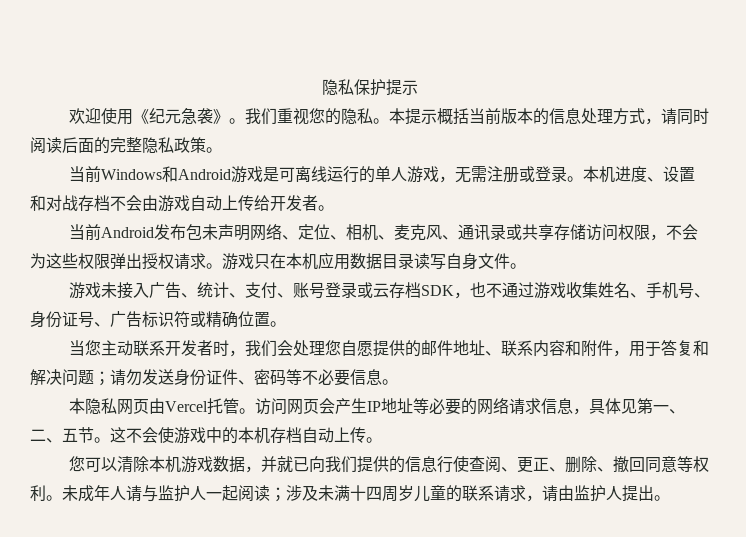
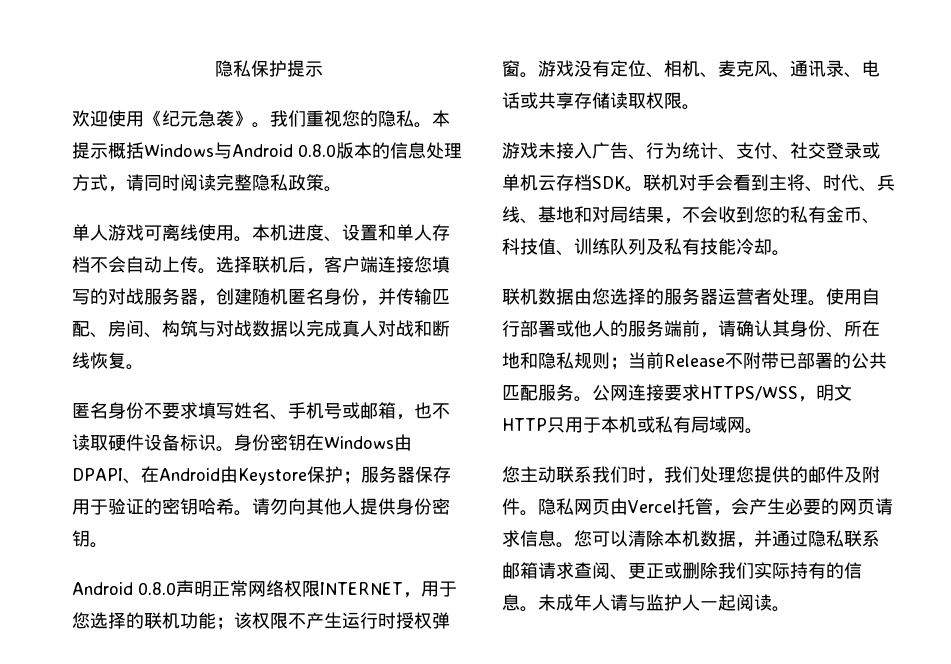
[468,108,501,125] 当前 -> [144,142,336,159] Windows与Android 0.8.0
[62,137,110,154] 后面的 -> (216, 182) none
[68,166,567,183] 当前Windows和Android游戏是可离线运行的单人游戏，无需注册或登录 -> [72,224,234,241] 单人游戏可离线使用
[46,195,78,212] 对战 -> [396,224,432,241] 单人
[142,195,334,212] [68,223,298,241] 由游戏自动上传给开发者。 // 当前Android发布包未声明网络、 -> [126,256,450,274] [72,288,450,306] [72,320,450,338] [72,352,144,370] [72,402,450,420] [72,434,412,452] [72,466,451,485] [72,498,450,516] [72,530,108,548] [72,580,457,598] [72,612,450,630] [502,60,610,78] 自动上传。选择联机后，客户端连接您填写的对战服务器，创建随机匿名身份，并传输匹配、房间、构筑与对战数据以完成真人对战和断线恢复。 // 匿名身份不要求填写姓名、手机号或邮箱，也不读取硬件设备标识。身份密钥在Windows由DPAPI、在Android由Keystore保护；服务器保存用于验证的密钥哈希。请勿向其他人提供身份密钥。 // Android 0.8.0声明正常网络权限INTERNET，用于您选择的联机功能；该权限不产生运行时授权弹窗。游戏没有
(506, 232) none -> [844,60,880,78] [502,92,520,109] 、电话
[585,224,698,241] [30,252,510,270] 访问权限，不会为这些权限弹出授权请求。游戏只在本机应用数据目录读写自身文件 -> [610,92,682,109] 读取权限
(197, 295) none -> [646,142,682,159] 行为
[292,282,710,299] [30,311,286,328] [68,340,85,356] 账号登录或云存档SDK，也不通过游戏收集姓名、手机号、身份证号、广告标识符或精确位置。 // 当 -> [790,142,880,159] [502,174,895,192] [502,206,880,224] [502,238,790,256] [502,288,880,306] [502,320,880,338] [502,352,887,370] [502,384,852,402] [502,416,763,434] 社交登录或单机云存档SDK。联机对手会看到主将、时代、兵线、基地和对局结果，不会收到您的私有金币、科技值、训练队列及私有技能冷却。 // 联机数据由您选择的服务器运营者处理。使用自行部署或他人的服务端前，请确认其身份、所在地和隐私规则；当前Release不附带已部署的公共匹配服务。公网连接要求HTTPS/WSS，明文HTTP只用于本机或私有局域网。 //
[164,340,213,356] 开发者 -> [592,466,628,483] 我们
[276,340,709,357] [30,369,398,386] [68,398,85,414] 会处理您自愿提供的邮件地址、联系内容和附件，用于答复和解决问题；请勿发送身份证件、密码等不必要信息。 // 本 -> [700,466,880,483] [502,498,538,516] 处理您提供的邮件及附件。
[238,398,429,415] 。访问网页会产生IP地址等 -> [712,498,785,516] ，会产生
[492,397,509,414] 络 -> [856,499,875,515] 页
[572,398,685,415] [30,427,382,444] ，具体见第一、二、五节。这不会使游戏中的本机存档自动上传。 // -> [556,542,574,548] 。
[180,456,213,473] 游戏 -> (700, 538) none
[276,456,709,473] [30,485,46,501] 就已向我们提供的信息行使查阅、更正、删除、撤回同意等权利 -> [772,530,880,547] [502,562,862,580] [502,594,520,611] 通过隐私联系邮箱请求查阅、更正或删除我们实际持有的信息
[270,485,654,502] ；涉及未满十四周岁儿童的联系请求，请由监护人提出 -> (772, 602) none

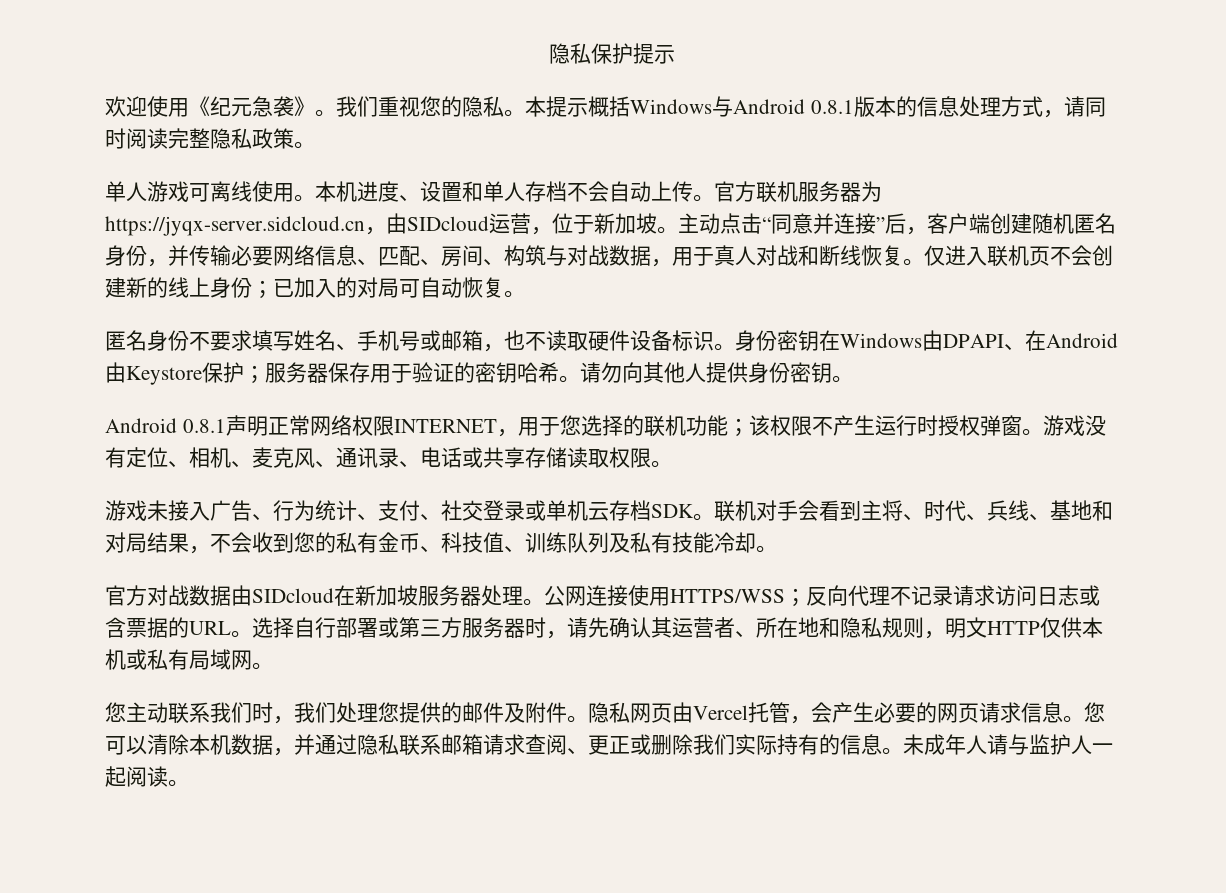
[298,144,336,157] 0.8.0 -> [810,100,854,114] 0.8.1
[216,256,450,274] [72,288,216,306] 选择联机后，客户端连接您填写的对战服务器， -> [714,181,882,203] [105,213,990,236] 官方联机服务器为https://jyqx-server.sidcloud.cn，由SIDcloud运营，位于新加坡。主动点击“同意并连接”后，客户端
(432, 296) none -> [231,245,378,266] 必要网络信息、
[288,320,342,337] 以完成 -> [651,247,714,267] ，用于
(144, 367) none -> [924,245,1113,267] [105,277,525,299] 仅进入联机页不会创建新的线上身份；已加入的对局可自动恢复。
[138,582,176,595] 0.8.0 -> [182,419,226,433] 0.8.1
[502,288,880,306] [502,320,826,338] 联机数据由您选择的服务器运营者处理。使用自行部署或他人的服务端前，请确认其身份 -> [105,585,1100,607] [105,617,735,639] 官方对战数据由SIDcloud在新加坡服务器处理。公网连接使用HTTPS/WSS；反向代理不记录请求访问日志或含票据的URL。选择自行部署或第三方服务器时，请先确认其运营者
[610,352,887,370] [502,384,798,402] ；当前Release不附带已部署的公共匹配服务。公网连接要求HTTPS/WSS -> (924, 627) none
[547,417,601,433] 只用于 -> [1040,617,1082,638] 仅供

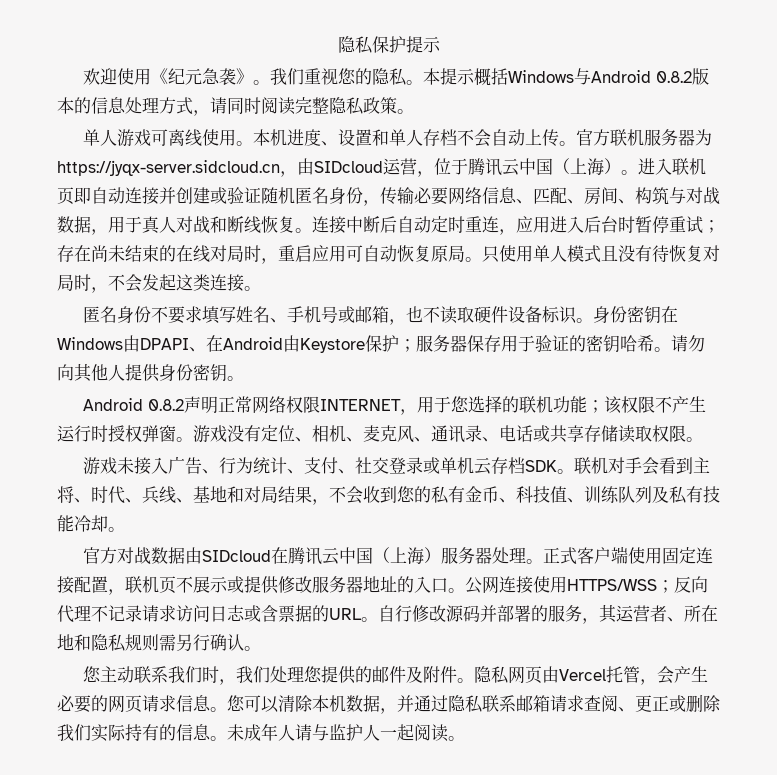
[810,100,854,114] 0.8.1 -> [656,71,693,83] 0.8.2
[594,213,1032,235] 新加坡。主动点击“同意并连接”后，客户端创建 -> [468,158,706,176] [57,187,261,205] 腾讯云中国（上海）。进入联机页即自动连接并创建或验证
[168,245,189,266] 并 -> (380, 203) none
[924,245,1113,267] [105,277,504,299] 仅进入联机页不会创建新的线上身份；已加入的对局可自动恢复 -> [312,216,720,235] [57,245,720,264] [57,274,244,293] 连接中断后自动定时重连，应用进入后台时暂停重试；存在尚未结束的在线对局时，重启应用可自动恢复原局。只使用单人模式且没有待恢复对局时，不会发起这类连接
[182,419,226,433] 0.8.1 -> [148,399,185,411] 0.8.2
[355,585,523,606] 新加坡服务器处理 -> [288,546,714,565] [57,576,448,595] 腾讯云中国（上海）服务器处理。正式客户端使用固定连接配置，联机页不展示或提供修改服务器地址的入口
[252,617,651,639] 选择自行部署或第三方服务器时，请先确认 -> [378,605,599,624] 自行修改源码并部署的服务，
[924,617,1103,639] [105,649,252,670] ，明文HTTP仅供本机或私有局域网 -> [159,634,244,651] 需另行确认

